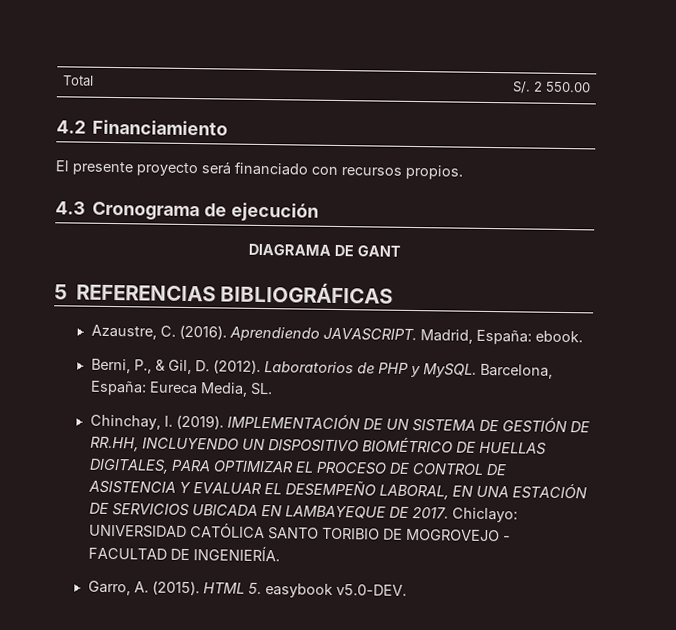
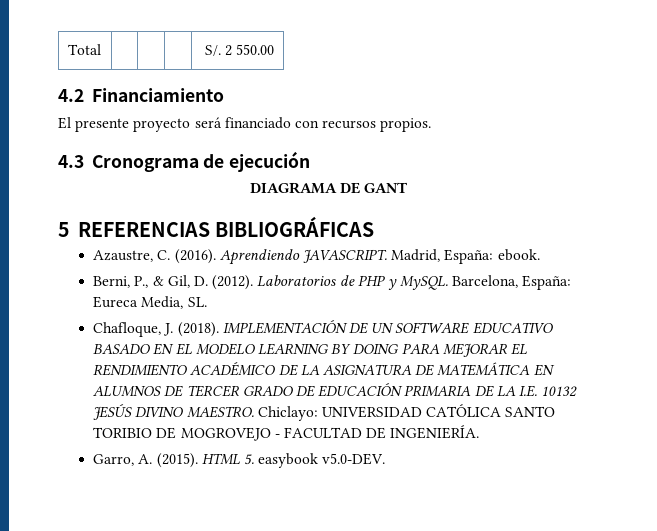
[89,413,590,434] [89,436,547,455] [88,458,507,476] [87,480,587,500] [88,502,449,519] Chinchay, I. (2019). IMPLEMENTACIÓN DE UN SISTEMA DE GESTIÓN DE RR.HH, INCLUYENDO UN DISPOSITIVO BIOMÉTRICO DE HUELLAS DIGITALES, PARA OPTIMIZAR EL PROCESO DE CONTROL DE ASISTENCIA Y EVALUAR EL DESEMPEÑO LABORAL, EN UNA ESTACIÓN DE SERVICIOS UBICADA EN LAMBAYEQUE DE 2017. -> [93,320,553,337] [93,343,527,357] [93,362,555,376] [93,383,578,397] [93,404,254,420] Chafloque, J. (2018). IMPLEMENTACIÓN DE UN SOFTWARE EDUCATIVO BASADO EN EL MODELO LEARNING BY DOING PARA MEJORAR EL RENDIMIENTO ACADÉMICO DE LA ASIGNATURA DE MATEMÁTICA EN ALUMNOS DE TERCER GRADO DE EDUCACIÓN PRIMARIA DE LA I.E. 10132 JESÚS DIVINO MAESTRO.

